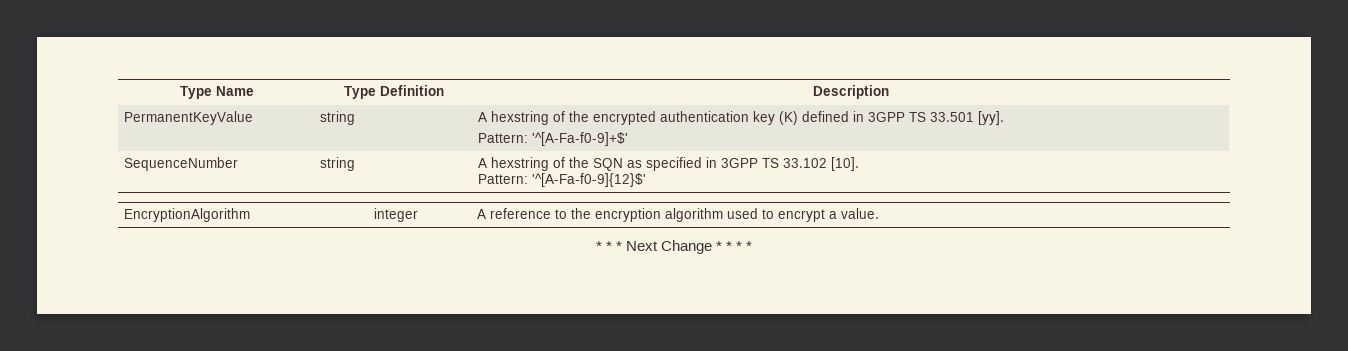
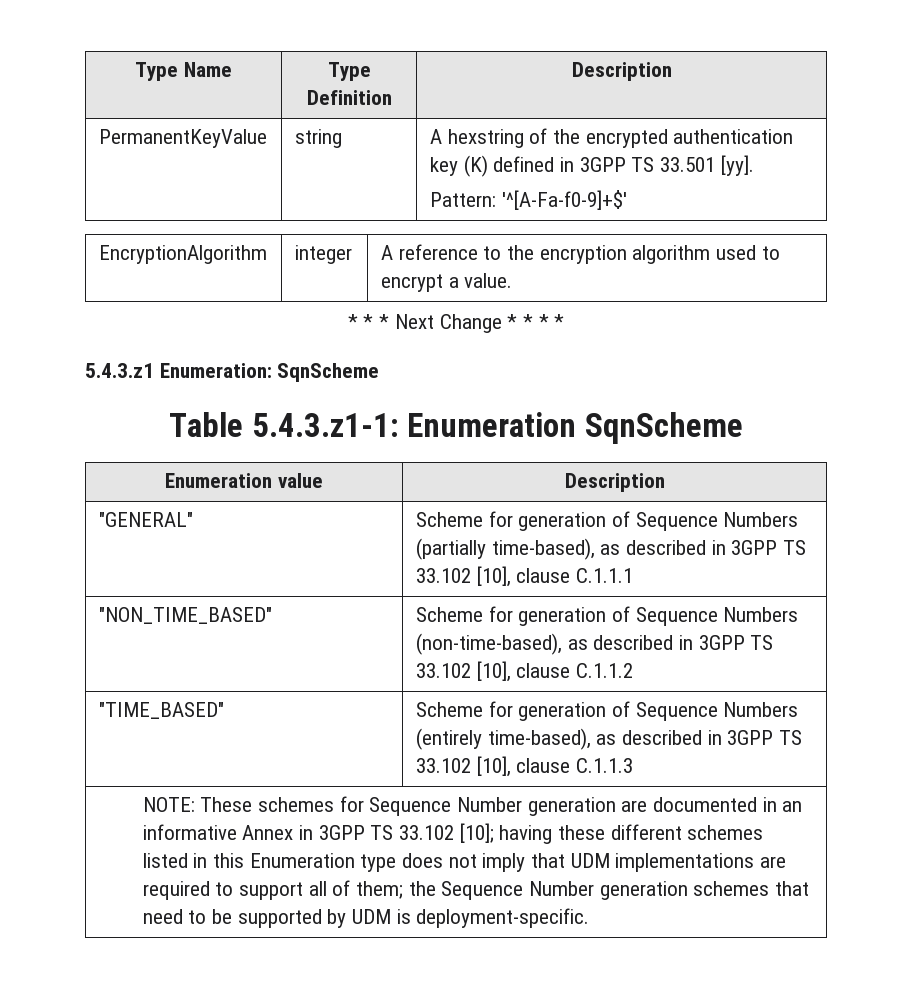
[124,157,239,171] [320,157,356,171] [478,157,860,171] [478,173,647,187] // SequenceNumber | string | A hexstring of the SQN as specified in 3GPP TS 33.102 [10]. // Pattern: '^[A-Fa-f0-9]{12}$' -> (627, 200) none
(753, 246) none -> [85,363,380,382] [168,412,744,444] [165,473,323,488] [564,473,665,492] [98,512,193,527] [415,511,799,531] [415,538,807,560] [415,566,633,587] [98,607,272,624] [415,606,799,626] [415,633,774,655] [415,661,633,682] [98,702,224,719] [415,701,799,721] [415,728,803,750] [415,756,633,777] [142,796,803,816] [142,823,764,844] [142,853,787,872] [142,880,810,900] [142,908,590,928] // 5.4.3.z1 Enumeration: SqnScheme // Table 5.4.3.z1-1: Enumeration SqnScheme // Enumeration value | Description // "GENERAL" | Scheme for generation of Sequence Numbers (partially time-based), as described in 3GPP TS 33.102 [10], clause C.1.1.1 // "NON_TIME_BASED" | Scheme for generation of Sequence Numbers (non-time-based), as described in 3GPP TS 33.102 [10], clause C.1.1.2 // "TIME_BASED" | Scheme for generation of Sequence Numbers (entirely time-based), as described in 3GPP TS 33.102 [10], clause C.1.1.3 // NOTE: These schemes for Sequence Number generation are documented in an informative Annex in 3GPP TS 33.102 [10]; having these different schemes listed in this Enumeration type does not imply that UDM implementations are required to support all of them; the Sequence Number generation schemes that need to be supported by UDM is deployment-specific.

